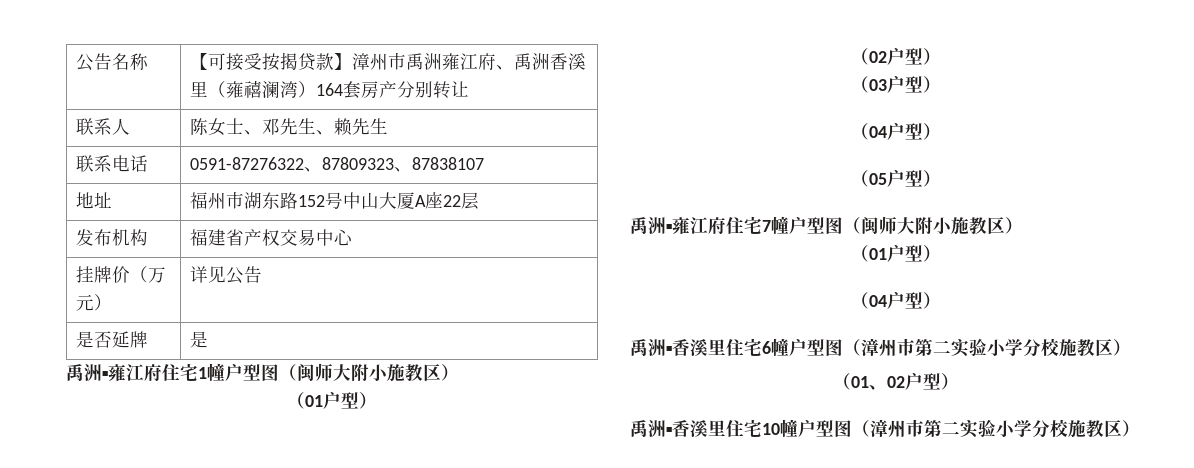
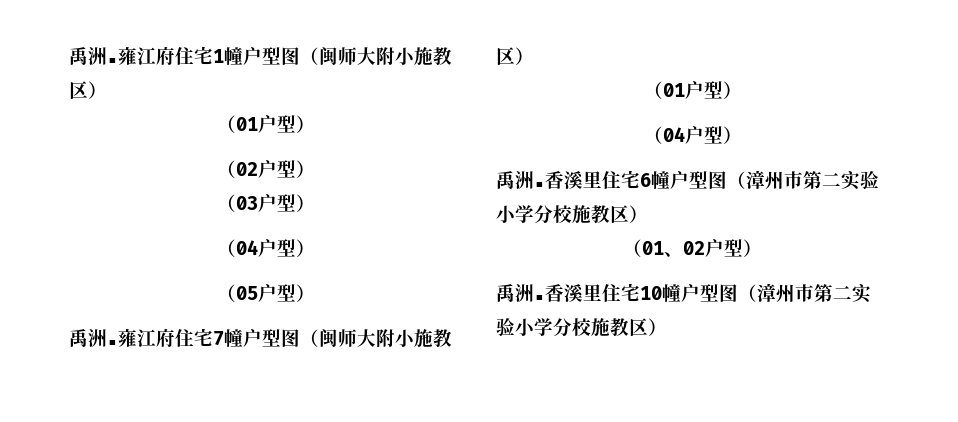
[76,53,149,71] [190,52,587,71] [190,80,470,99] [76,118,131,135] [190,118,389,136] [76,155,149,172] [190,157,485,172] [76,192,113,209] [190,191,480,210] [76,228,149,246] [190,229,354,246] [76,266,167,283] [76,294,113,311] [190,266,263,284] [76,331,149,348] [190,331,209,348] 公告名称 | 【可接受按揭贷款】漳州市禹洲雍江府、禹洲香溪里（雍禧澜湾）164套房产分别转让 // 联系人 | 陈女士、邓先生、赖先生 // 联系电话 | 0591-87276322、87809323、87838107 // 地址 | 福州市湖东路152号中山大厦A座22层 // 发布机构 | 福建省产权交易中心 // 挂牌价（万元） | 详见公告 // 是否延牌 | 是 // -> (69, 56) none

